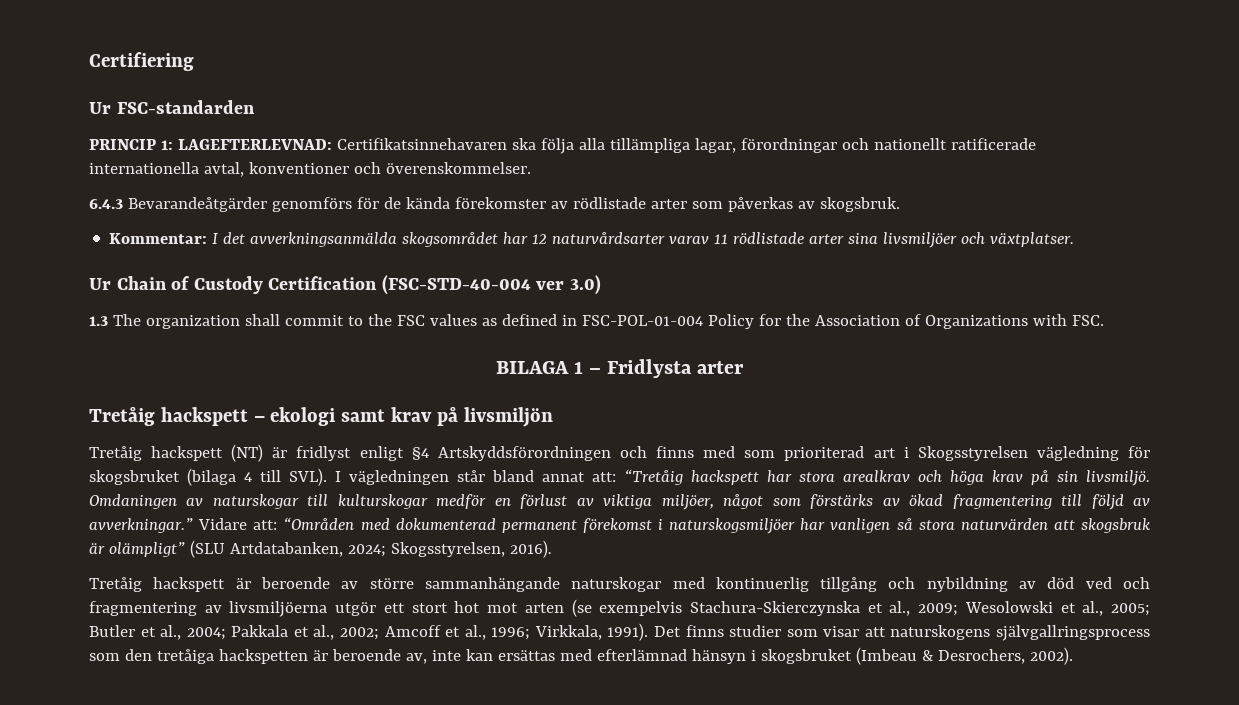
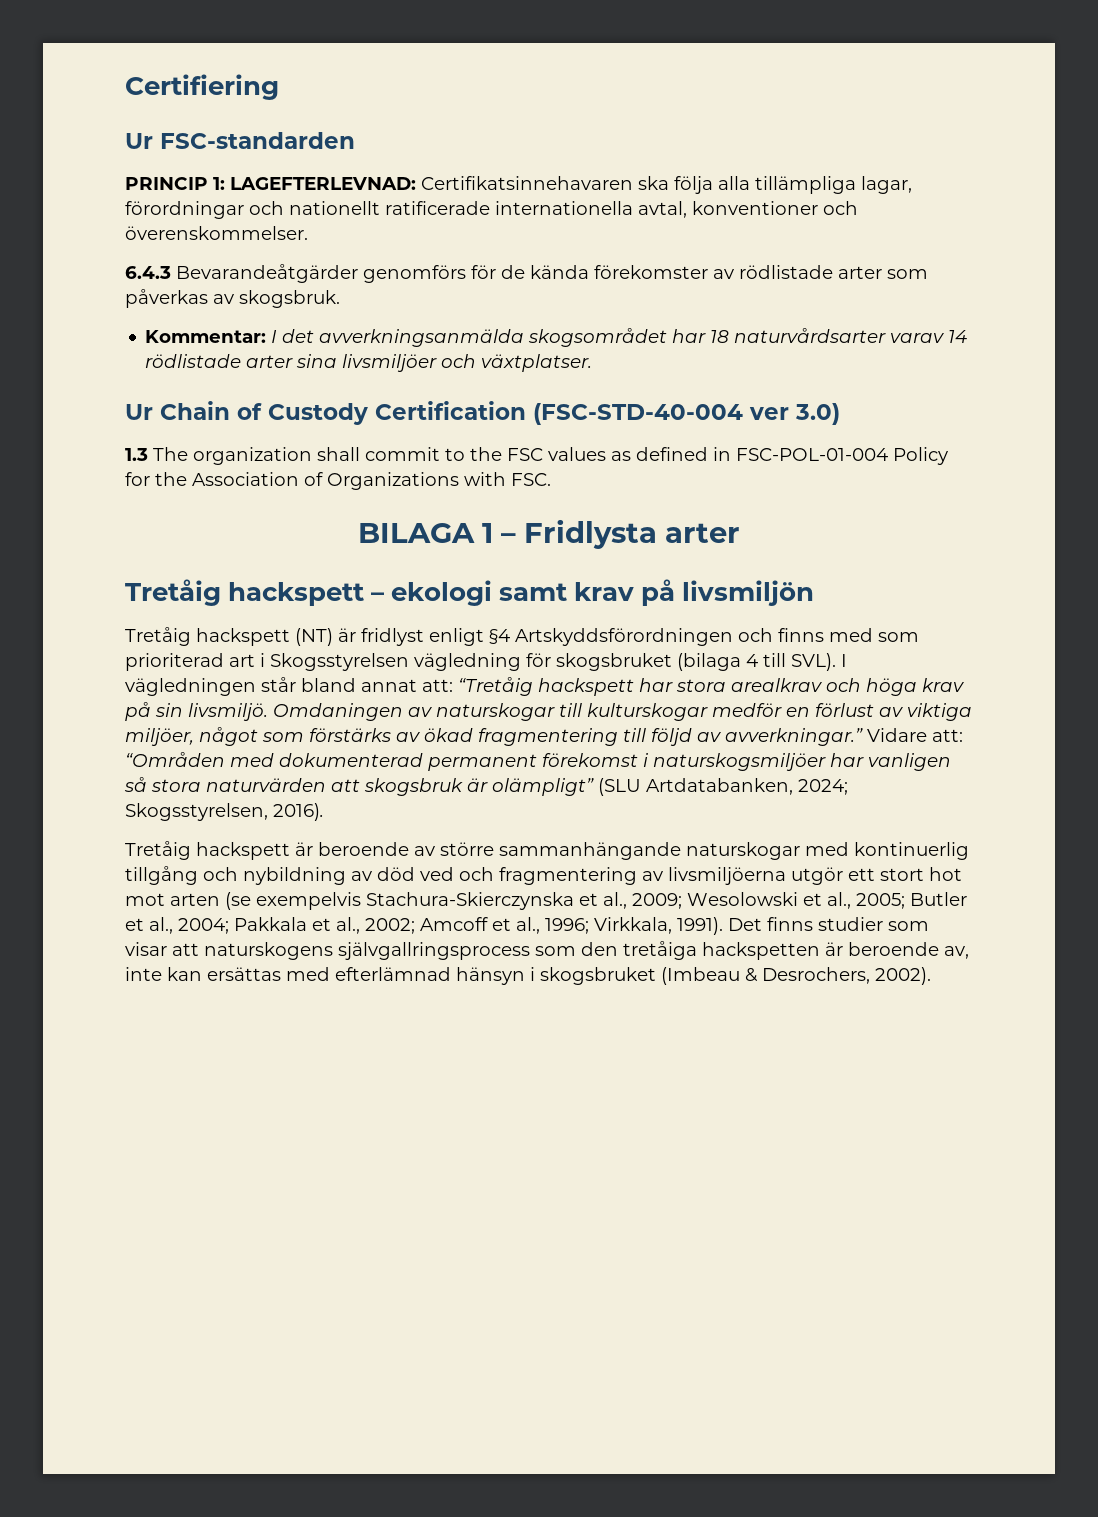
[532,234,548,245] 12 -> [710,330,730,343] 18
[714,234,729,244] 11 -> [948,330,968,343] 14

